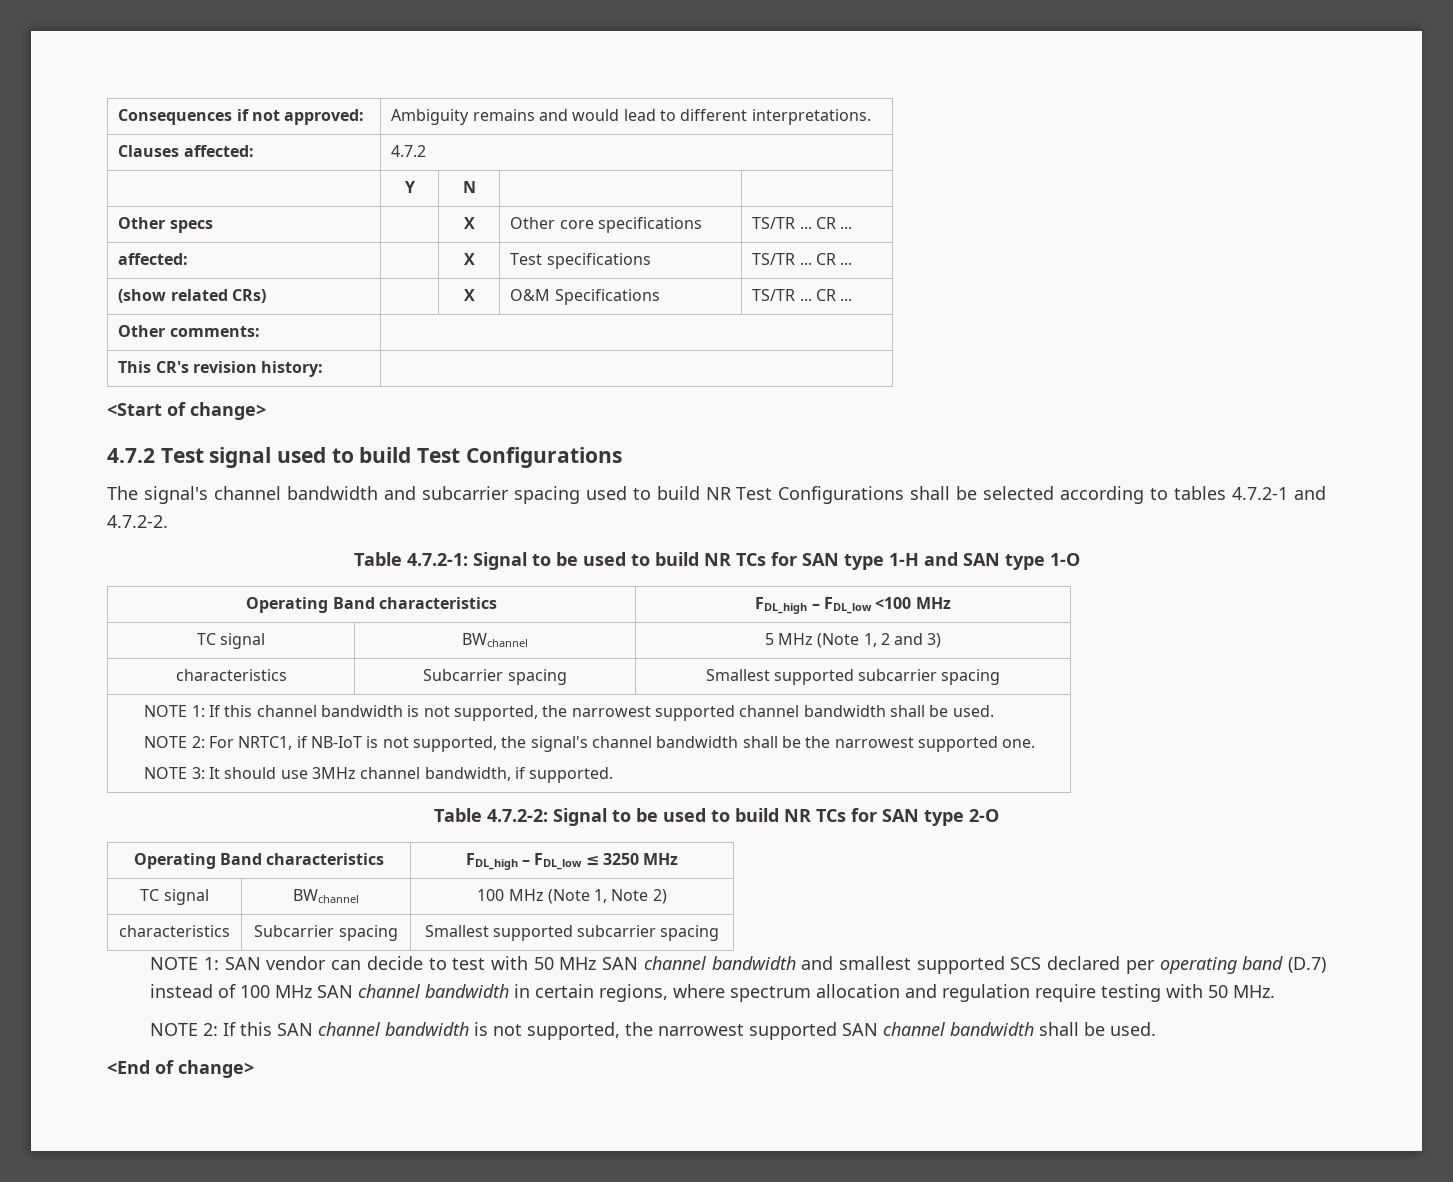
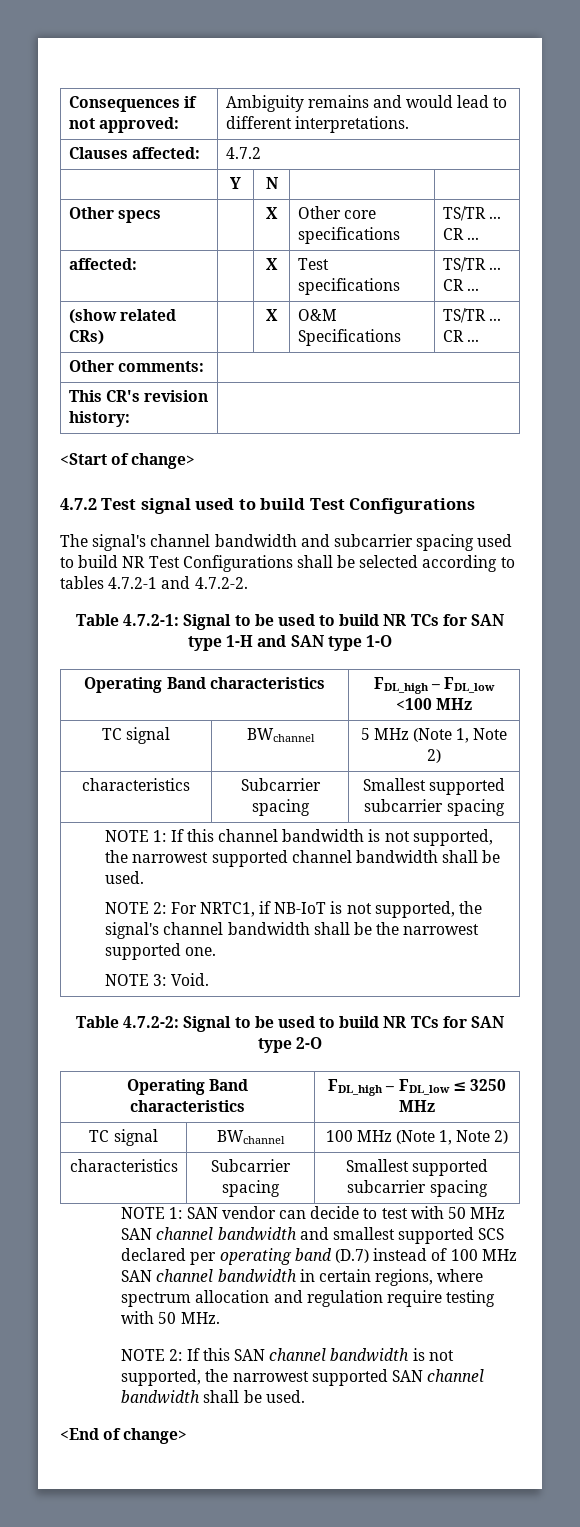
[880,633,942,648] 2 and 3) -> [473,728,508,740] [427,749,441,763] Note 2)
[209,767,614,783] It should use 3MHz channel bandwidth, if supported. -> [170,973,209,986] Void.

